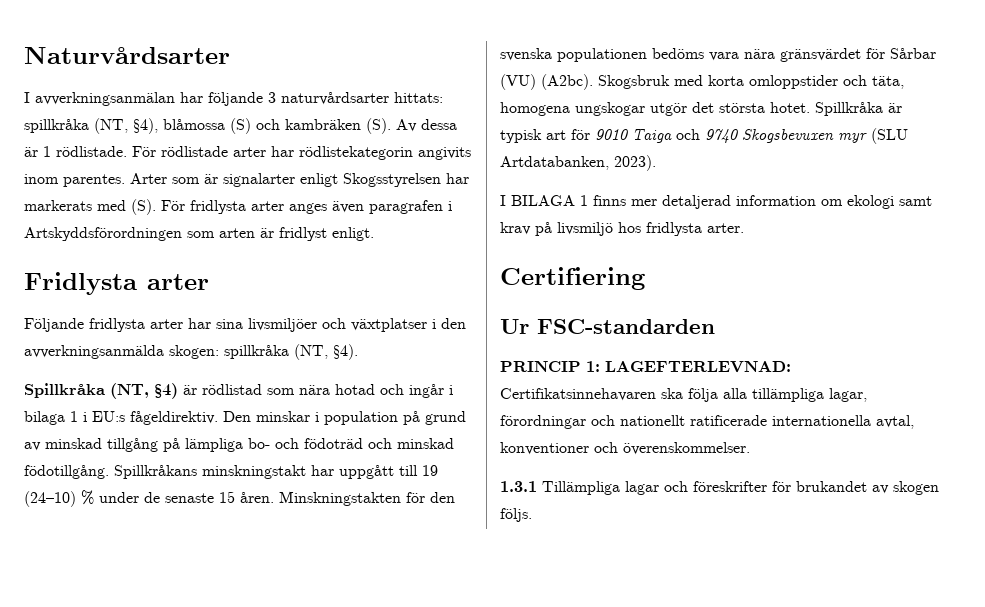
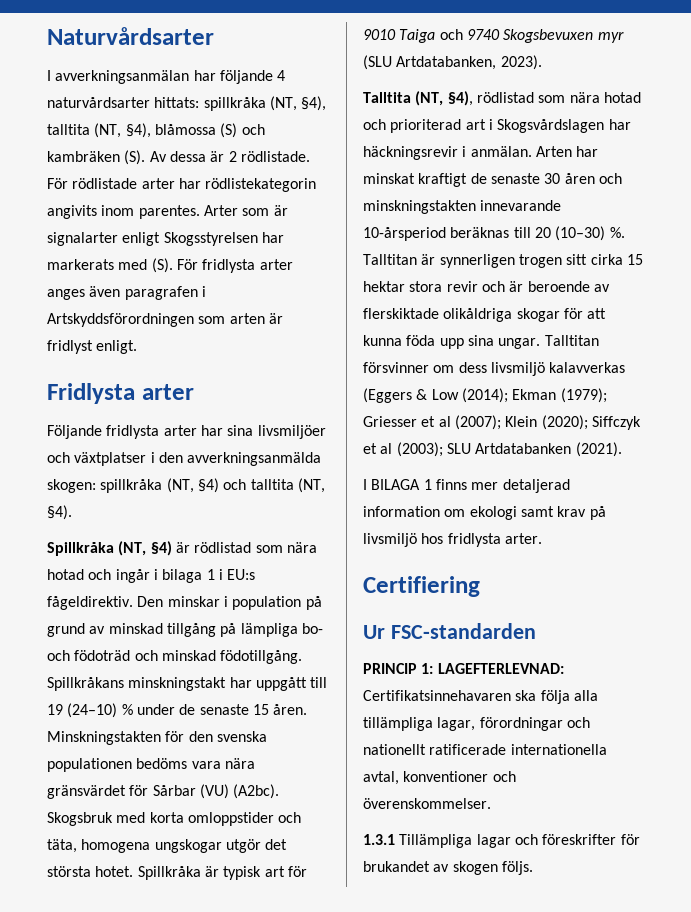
[268,92,276,103] 3 -> [277,70,286,81] 4
(158, 126) none -> [47,123,151,138] talltita (NT, §4),
[43,146,51,157] 1 -> [228,151,237,162] 2
(328, 352) none -> [197,478,325,493] §4) och talltita (NT,
(656, 163) none -> [363,91,641,106] [363,119,631,133] [363,146,599,160] [363,173,622,187] [363,200,562,214] [363,226,625,241] [363,254,643,268] [363,281,610,292] [363,308,607,322] [363,335,599,349] [363,362,626,376] [363,388,607,403] [363,415,641,430] [363,442,622,457] // Talltita (NT, §4), rödlistad som nära hotad och prioriterad art i Skogsvårdslagen har häckningsrevir i anmälan. Arten har minskat kraftigt de senaste 30 åren och minskningstakten innevarande 10-årsperiod beräknas till 20 (10–30) %. Talltitan är synnerligen trogen sitt cirka 15 hektar stora revir och är beroende av flerskiktade olikåldriga skogar för att kunna föda upp sina ungar. Talltitan försvinner om dess livsmiljö kalavverkas (Eggers & Low (2014); Ekman (1979); Griesser et al (2007); Klein (2020); Siffczyk et al (2003); SLU Artdatabanken (2021).

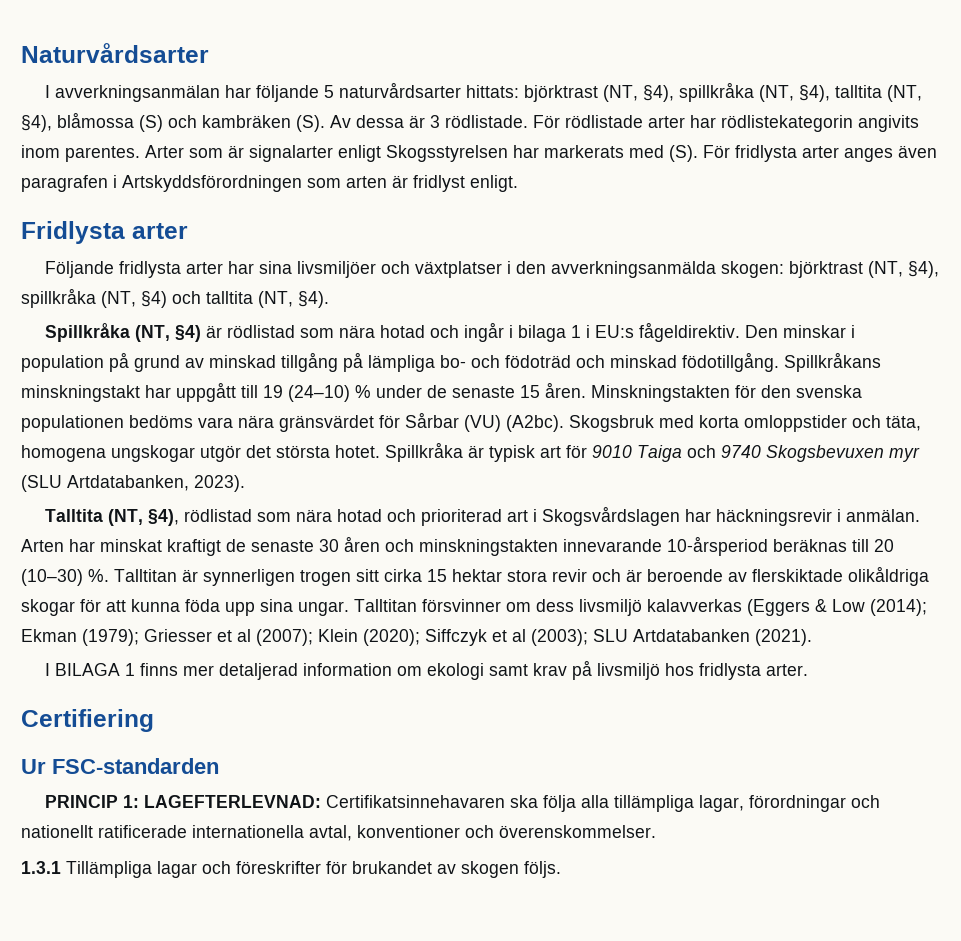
[277,70,286,81] 4 -> [323,85,334,98] 5
(200, 102) none -> [523,85,674,102] björktrast (NT, §4),
[228,151,237,162] 2 -> [430,115,440,128] 3
(96, 486) none -> [788,261,939,278] björktrast (NT, §4),

